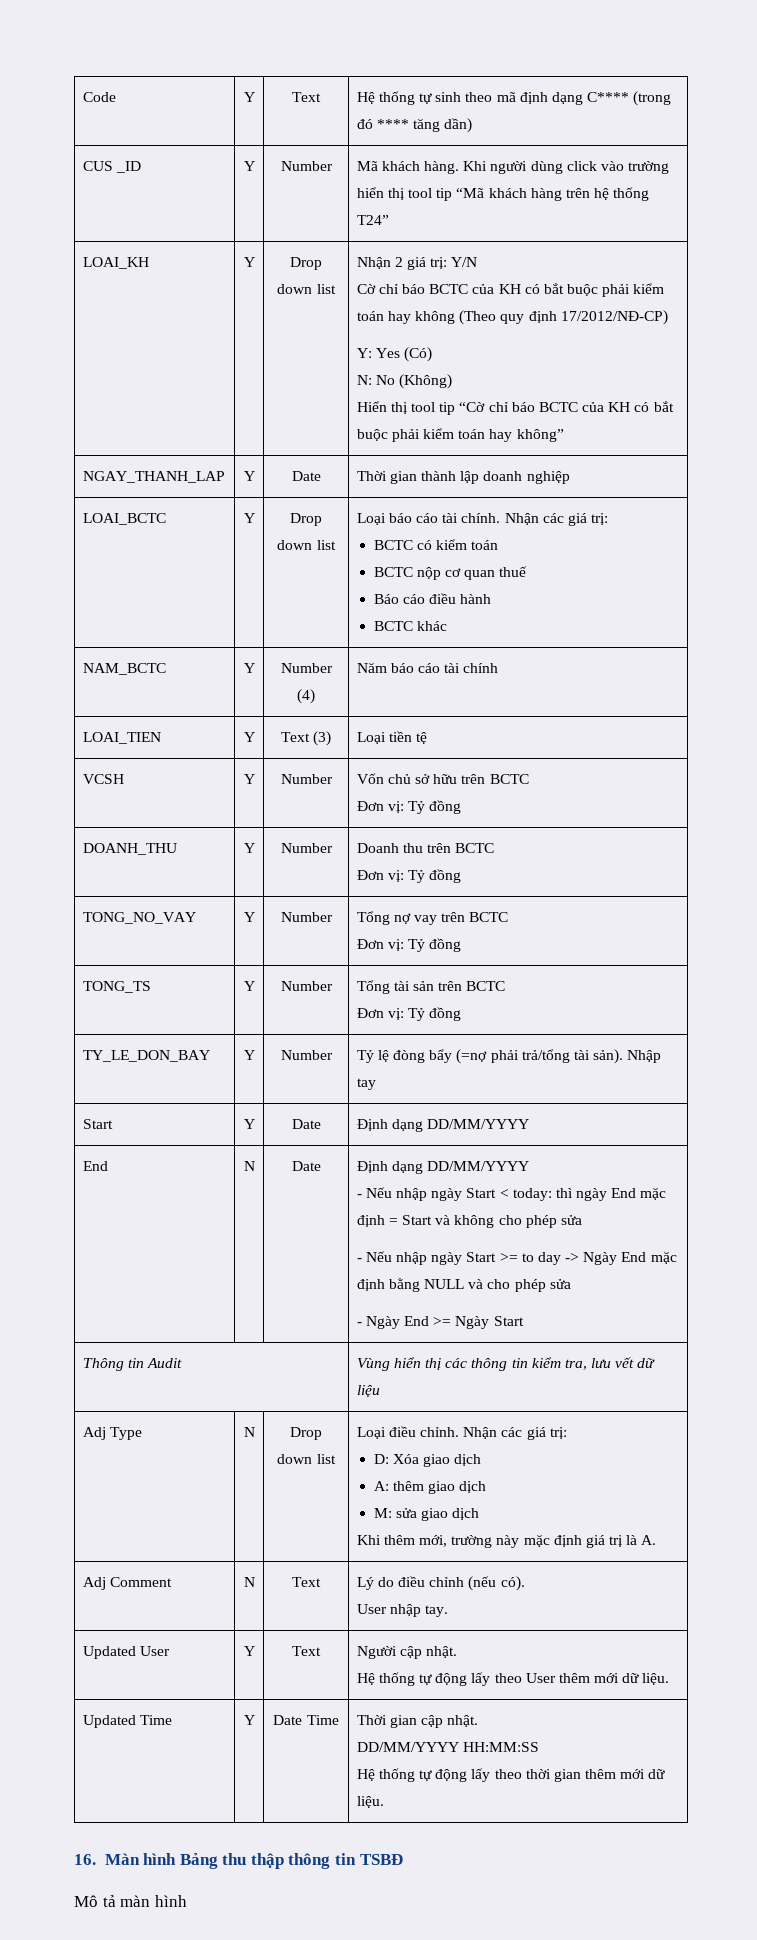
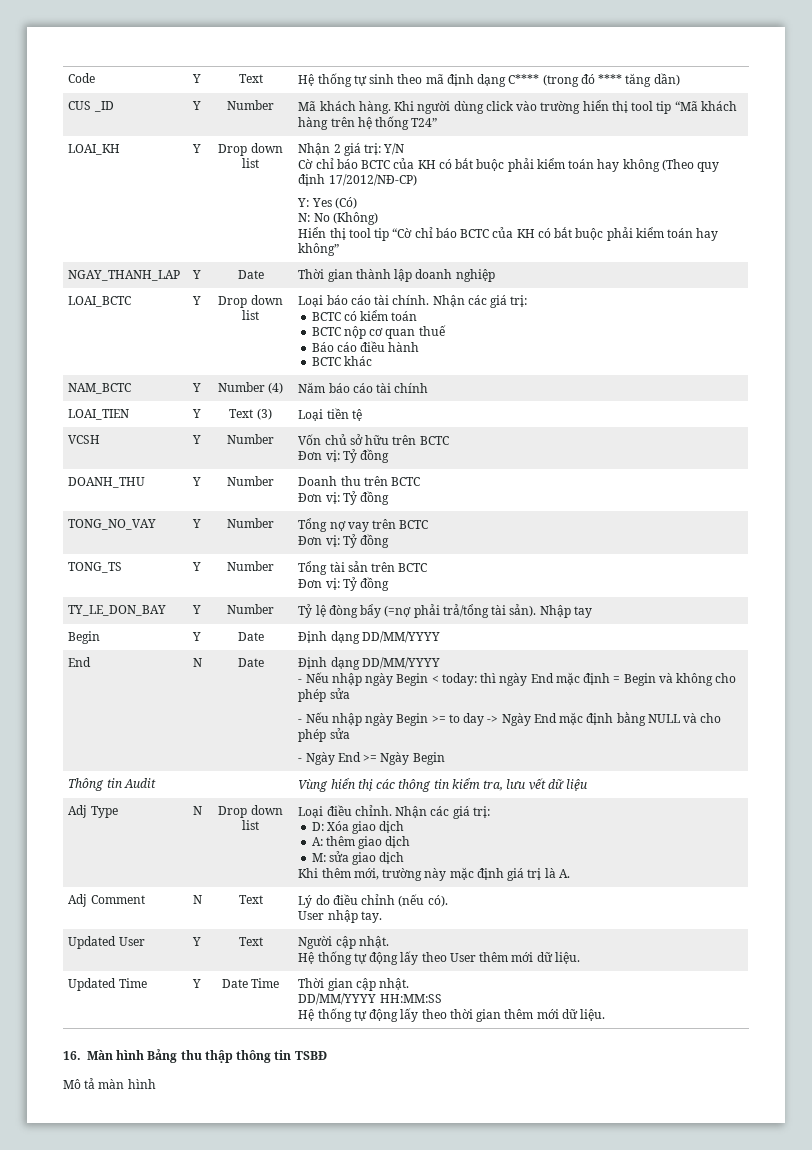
[82,1119,113,1129] Start -> [68,631,101,644] Begin
[466,1188,497,1198] Start -> [396,673,429,686] Begin
[401,1215,432,1225] Start -> [623,673,656,686] Begin
[466,1252,497,1262] Start -> [396,713,429,726] Begin
[493,1316,524,1326] Start -> [412,752,445,765] Begin

